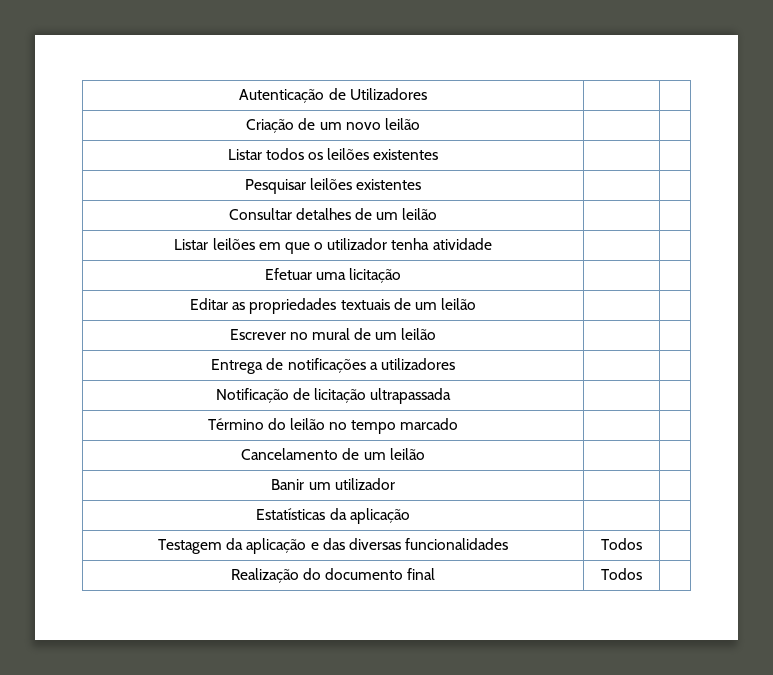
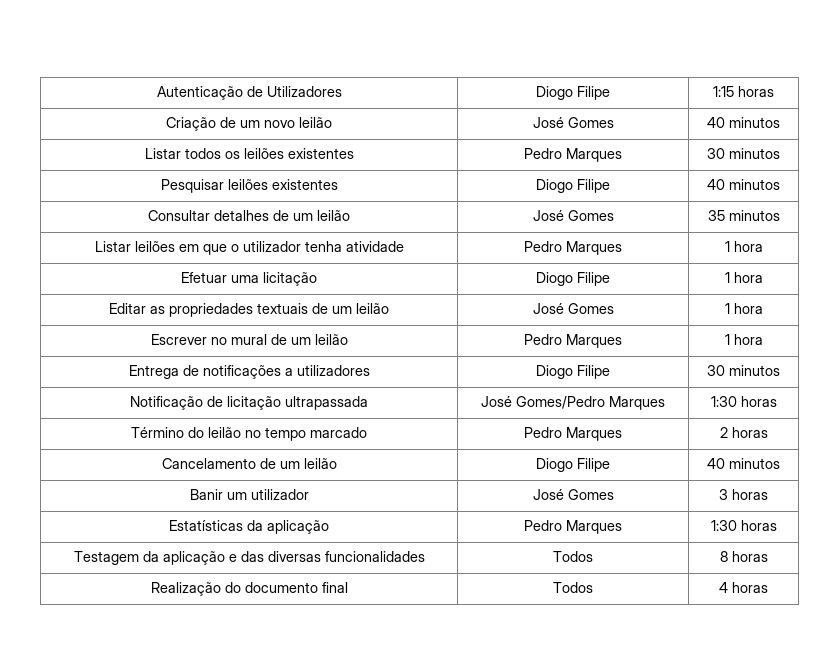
(427, 94) | -> [536,86,610,100] [713,86,774,97] Diogo Filipe | 1:15 horas
(420, 124) | -> [532,117,614,128] [707,117,780,128] José Gomes | 40 minutos
(439, 154) | -> [524,148,622,162] [707,148,780,159] Pedro Marques | 30 minutos
(422, 184) | -> [536,179,610,193] [707,179,780,190] Diogo Filipe | 40 minutos
(438, 214) | -> [532,210,614,221] [707,210,780,221] José Gomes | 35 minutos
(492, 244) | -> [524,241,622,255] [724,241,763,252] Pedro Marques | 1 hora
(402, 275) | -> [536,272,610,286] [724,272,763,283] Diogo Filipe | 1 hora
(477, 304) | -> [532,303,614,314] [724,303,763,314] José Gomes | 1 hora
(437, 334) | -> [524,334,622,348] [724,334,763,345] Pedro Marques | 1 hora
(455, 364) | -> [536,365,610,379] [707,365,780,376] Diogo Filipe | 30 minutos
(452, 396) | -> [481,396,665,410] [710,396,777,407] José Gomes/Pedro Marques | 1:30 horas
(459, 424) | -> [524,427,622,441] [719,427,768,438] Pedro Marques | 2 horas
(425, 454) | -> [536,458,610,472] [707,458,780,469] Diogo Filipe | 40 minutos
(395, 484) | -> [532,489,614,500] [719,489,768,500] José Gomes | 3 horas
(410, 516) | -> [524,520,622,534] [710,520,777,531] Pedro Marques | 1:30 horas
(643, 544) none -> [719,551,768,562] 8 horas
(643, 574) none -> [719,582,768,593] 4 horas

